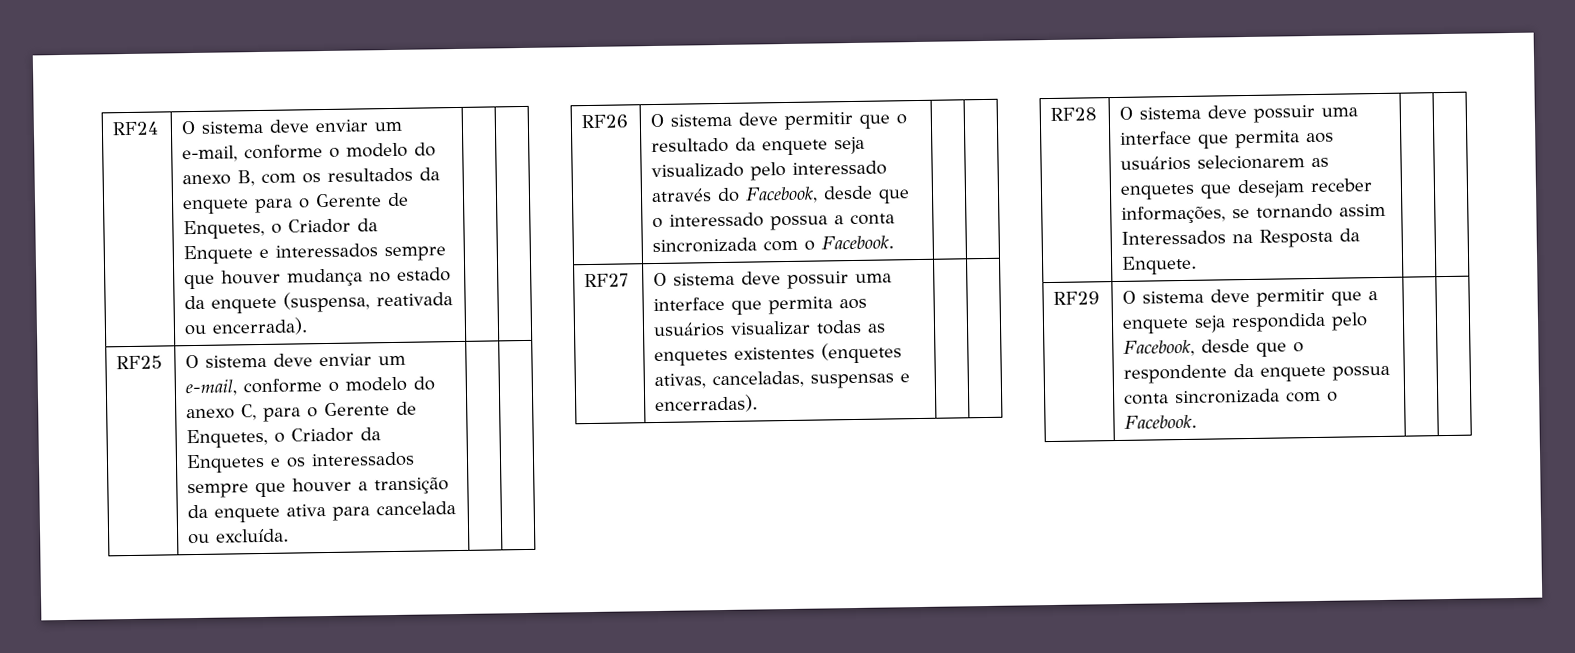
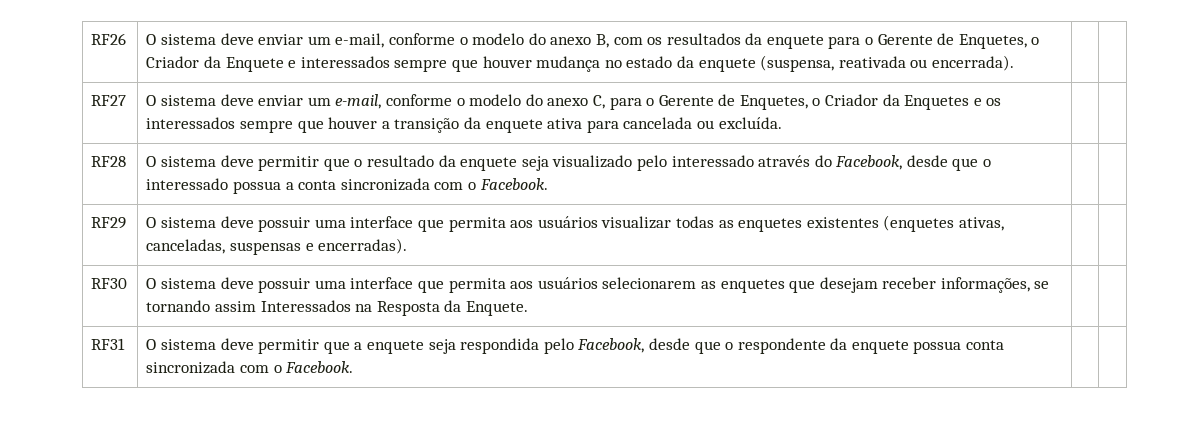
[112,121,160,136] RF24 -> [91,33,127,45] RF26
[116,355,164,370] RF25 -> [91,95,127,106] RF27
[581,114,629,129] RF26 -> [91,156,127,167] RF28
[584,273,630,288] RF27 -> [91,217,127,229] RF29
[1050,107,1098,121] RF28 -> [91,278,128,289] RF30
[1053,291,1101,305] RF29 -> [91,338,126,350] RF31

